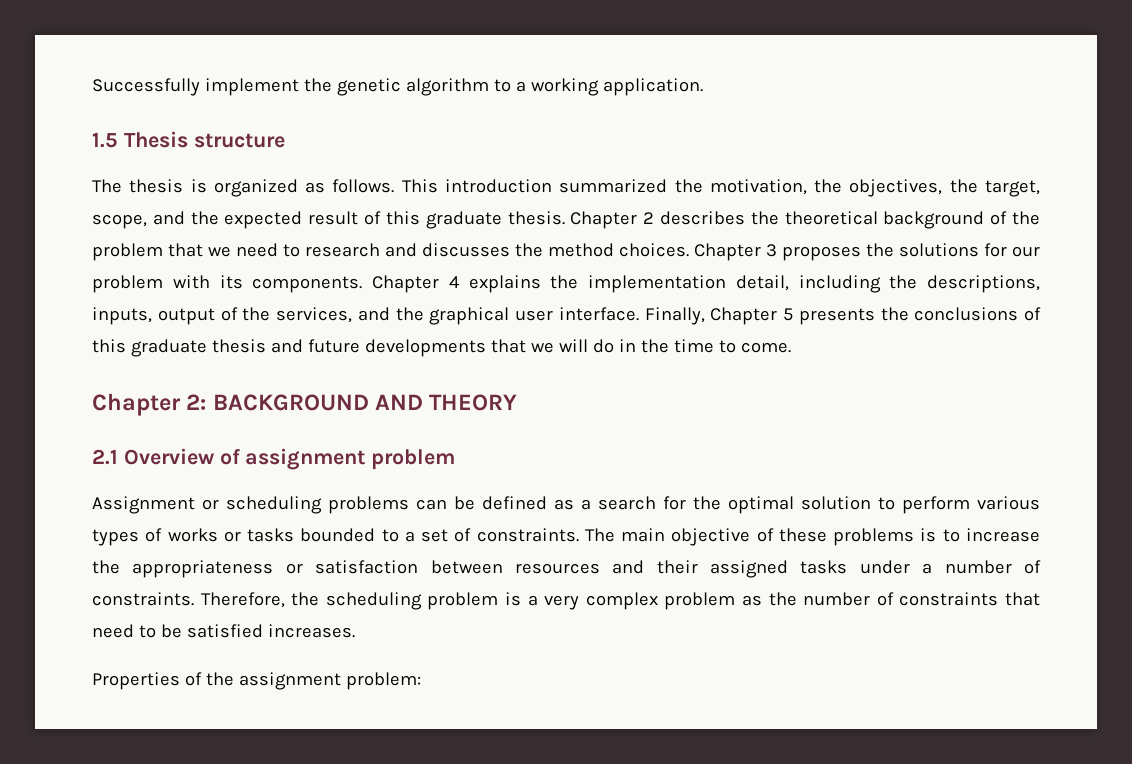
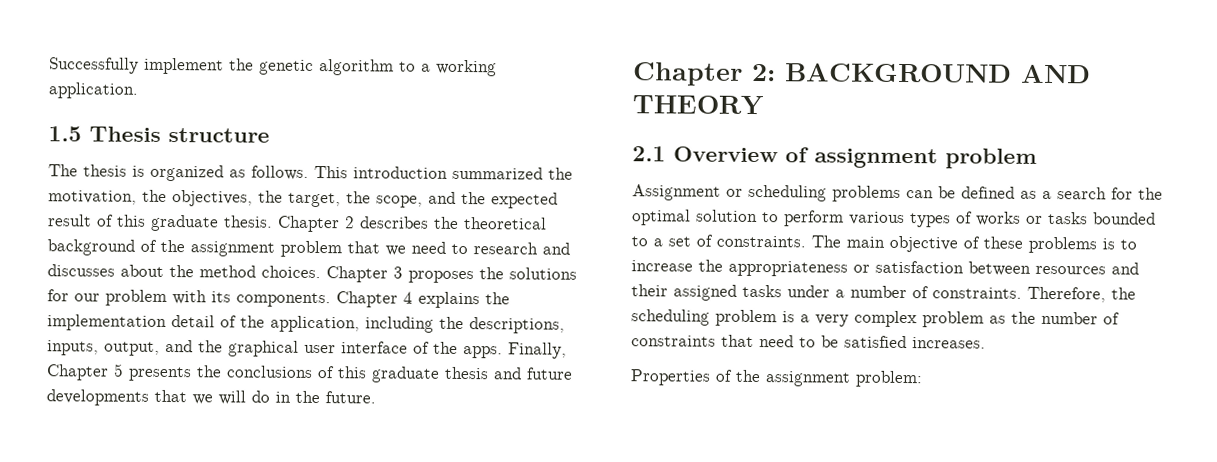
(1041, 188) none -> [346,191,371,204] the
(1040, 218) none -> [190,241,275,257] assignment
(510, 250) none -> [120,264,164,277] about
[735,275,1040,293] [92,307,639,325] detail, including the descriptions, inputs, output of the services, and the graphical user interface. -> [171,315,565,334] [47,339,503,359] detail of the application, including the descriptions, inputs, output, and the graphical user interface of the apps.
[673,339,791,353] time to come. -> [325,391,376,404] future.

